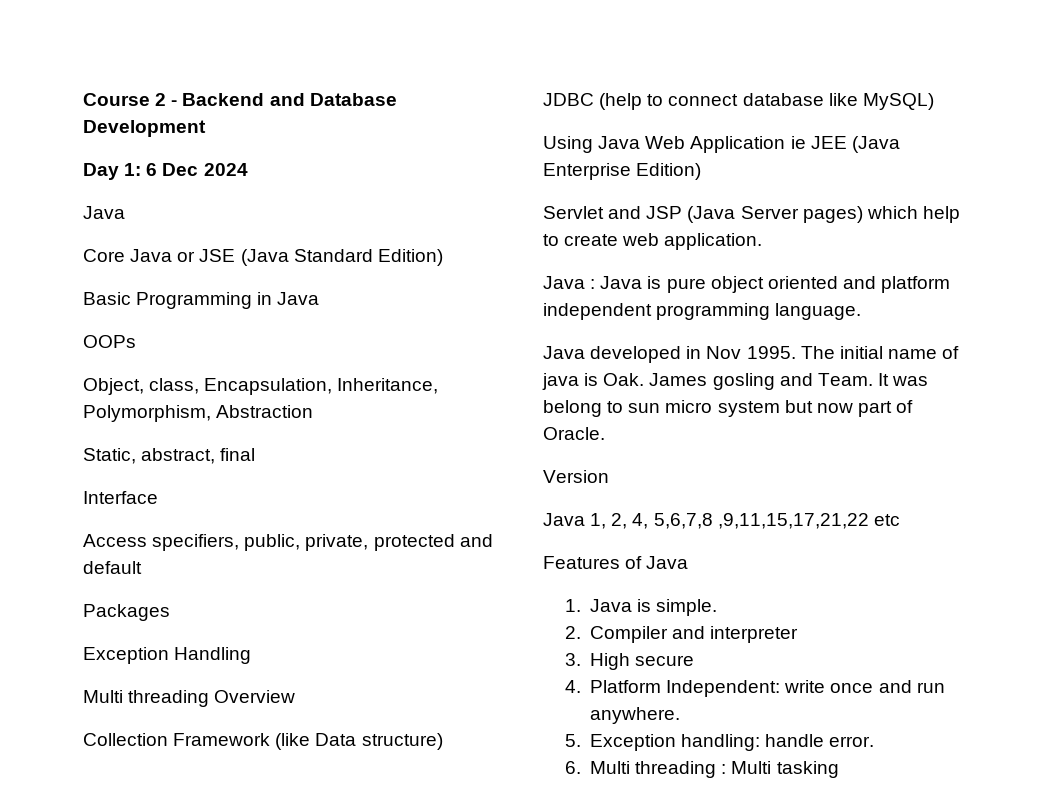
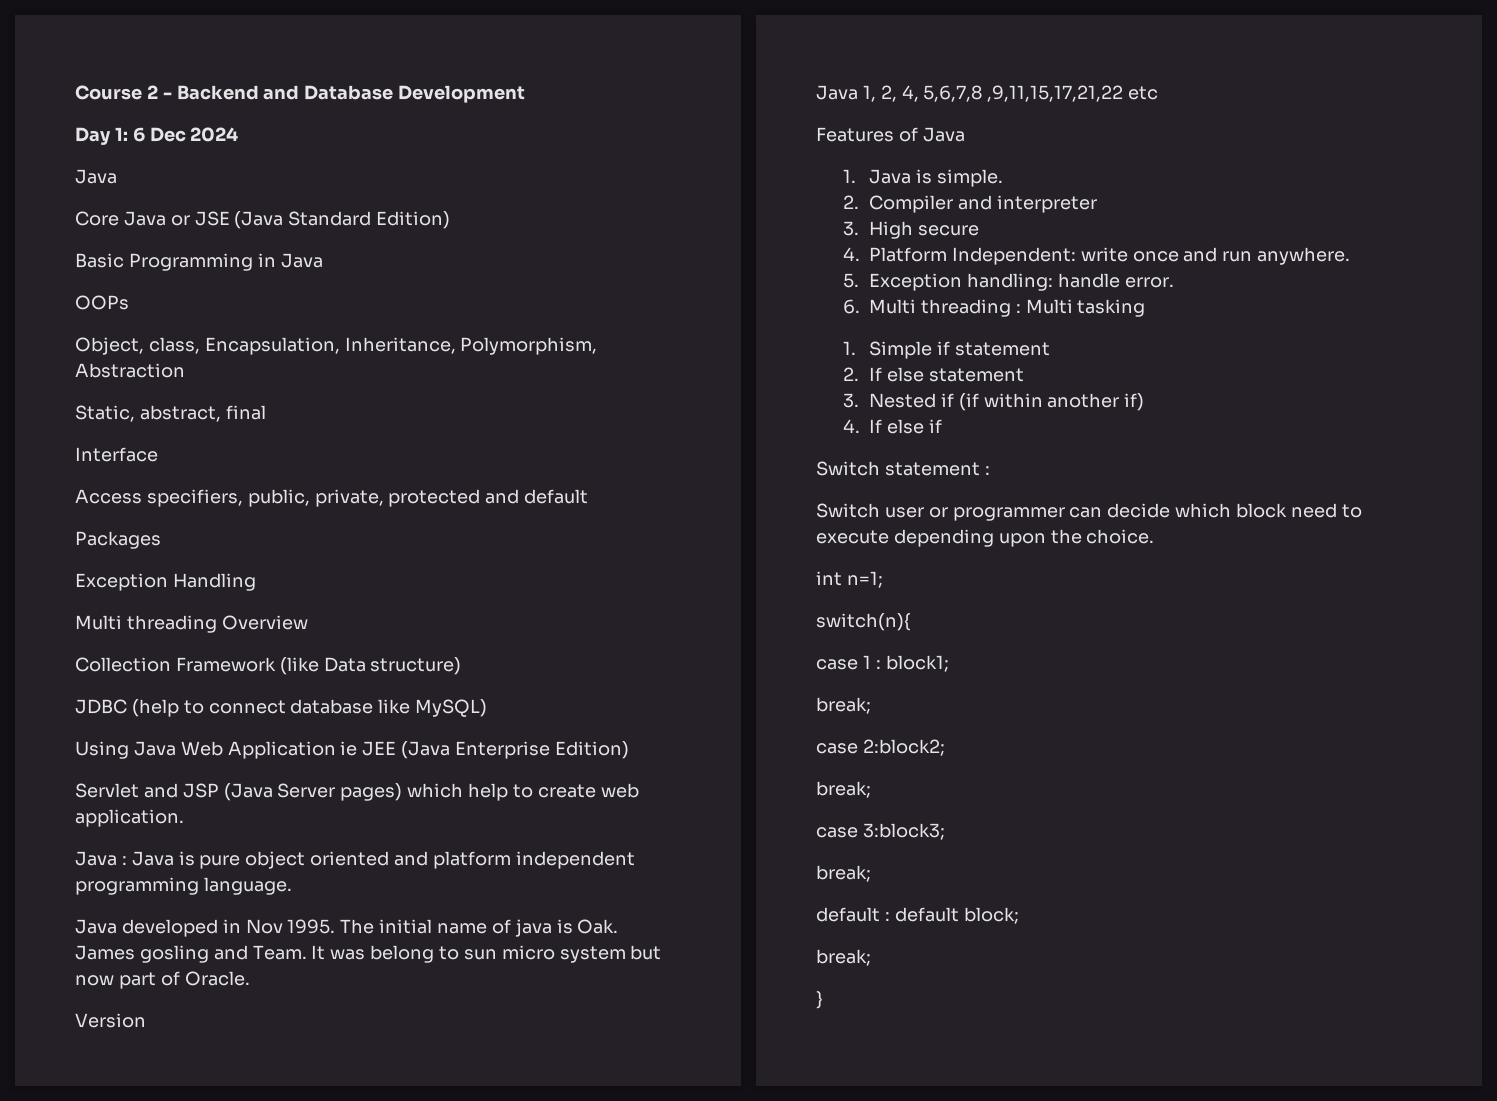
(839, 769) none -> [842,341,1050,359] [842,367,1024,382] [842,393,1145,411] [842,419,942,434] [816,461,990,476] [816,503,1362,521] [816,529,1155,547] [816,571,883,588] [816,613,911,631] [816,655,949,672] [816,697,871,714] [816,739,945,756] [816,781,871,798] [816,823,945,840] [816,865,871,882] [816,907,1019,924] [816,949,871,966] [816,991,823,1009] // 1. Simple if statement // 2. If else statement // 3. Nested if (if within another if) // 4. If else if // Switch statement : // Switch user or programmer can decide which block need to execute depending upon the choice. // int n=1; // switch(n){ // case 1 : block1; // break; // case 2:block2; // break; // case 3:block3; // break; // default : default block; // break; // }

